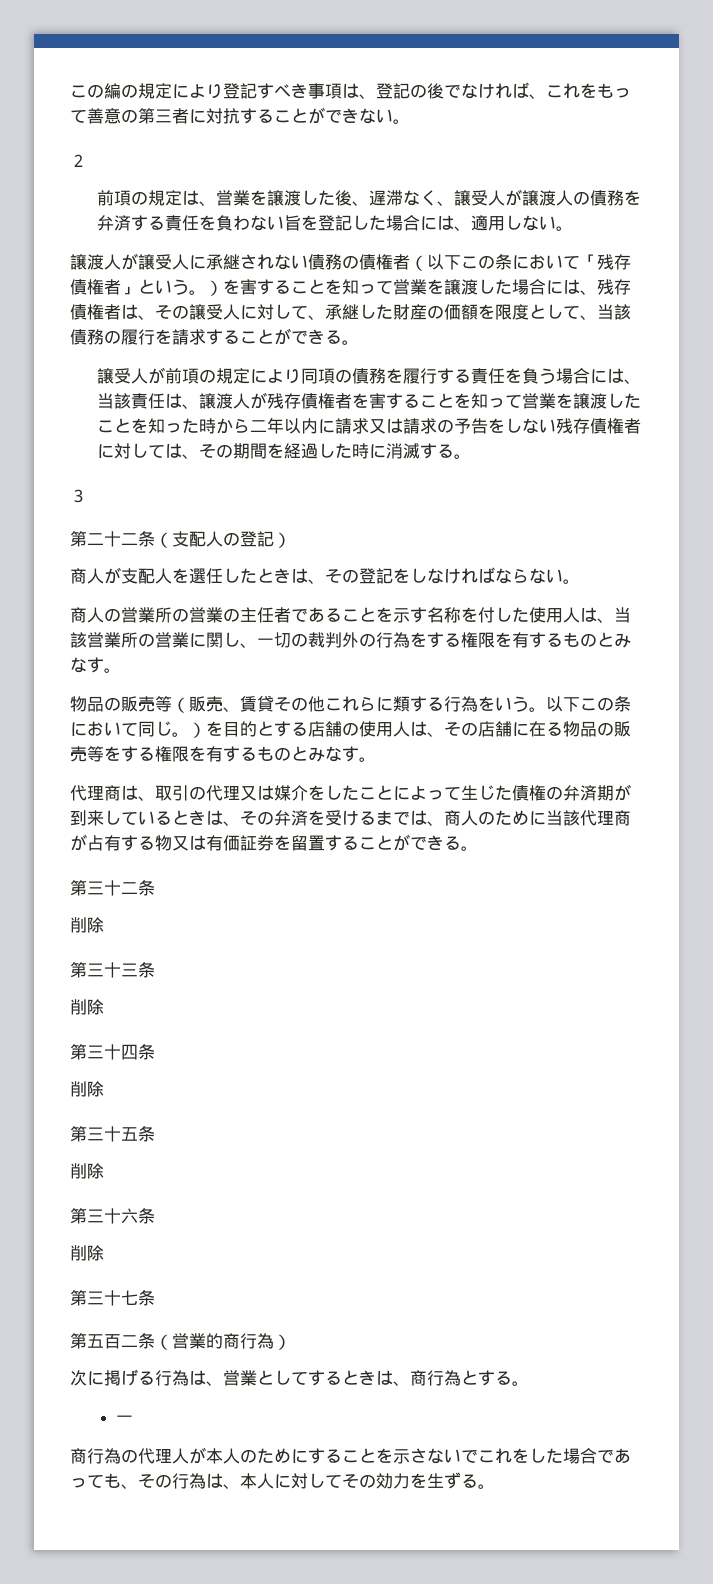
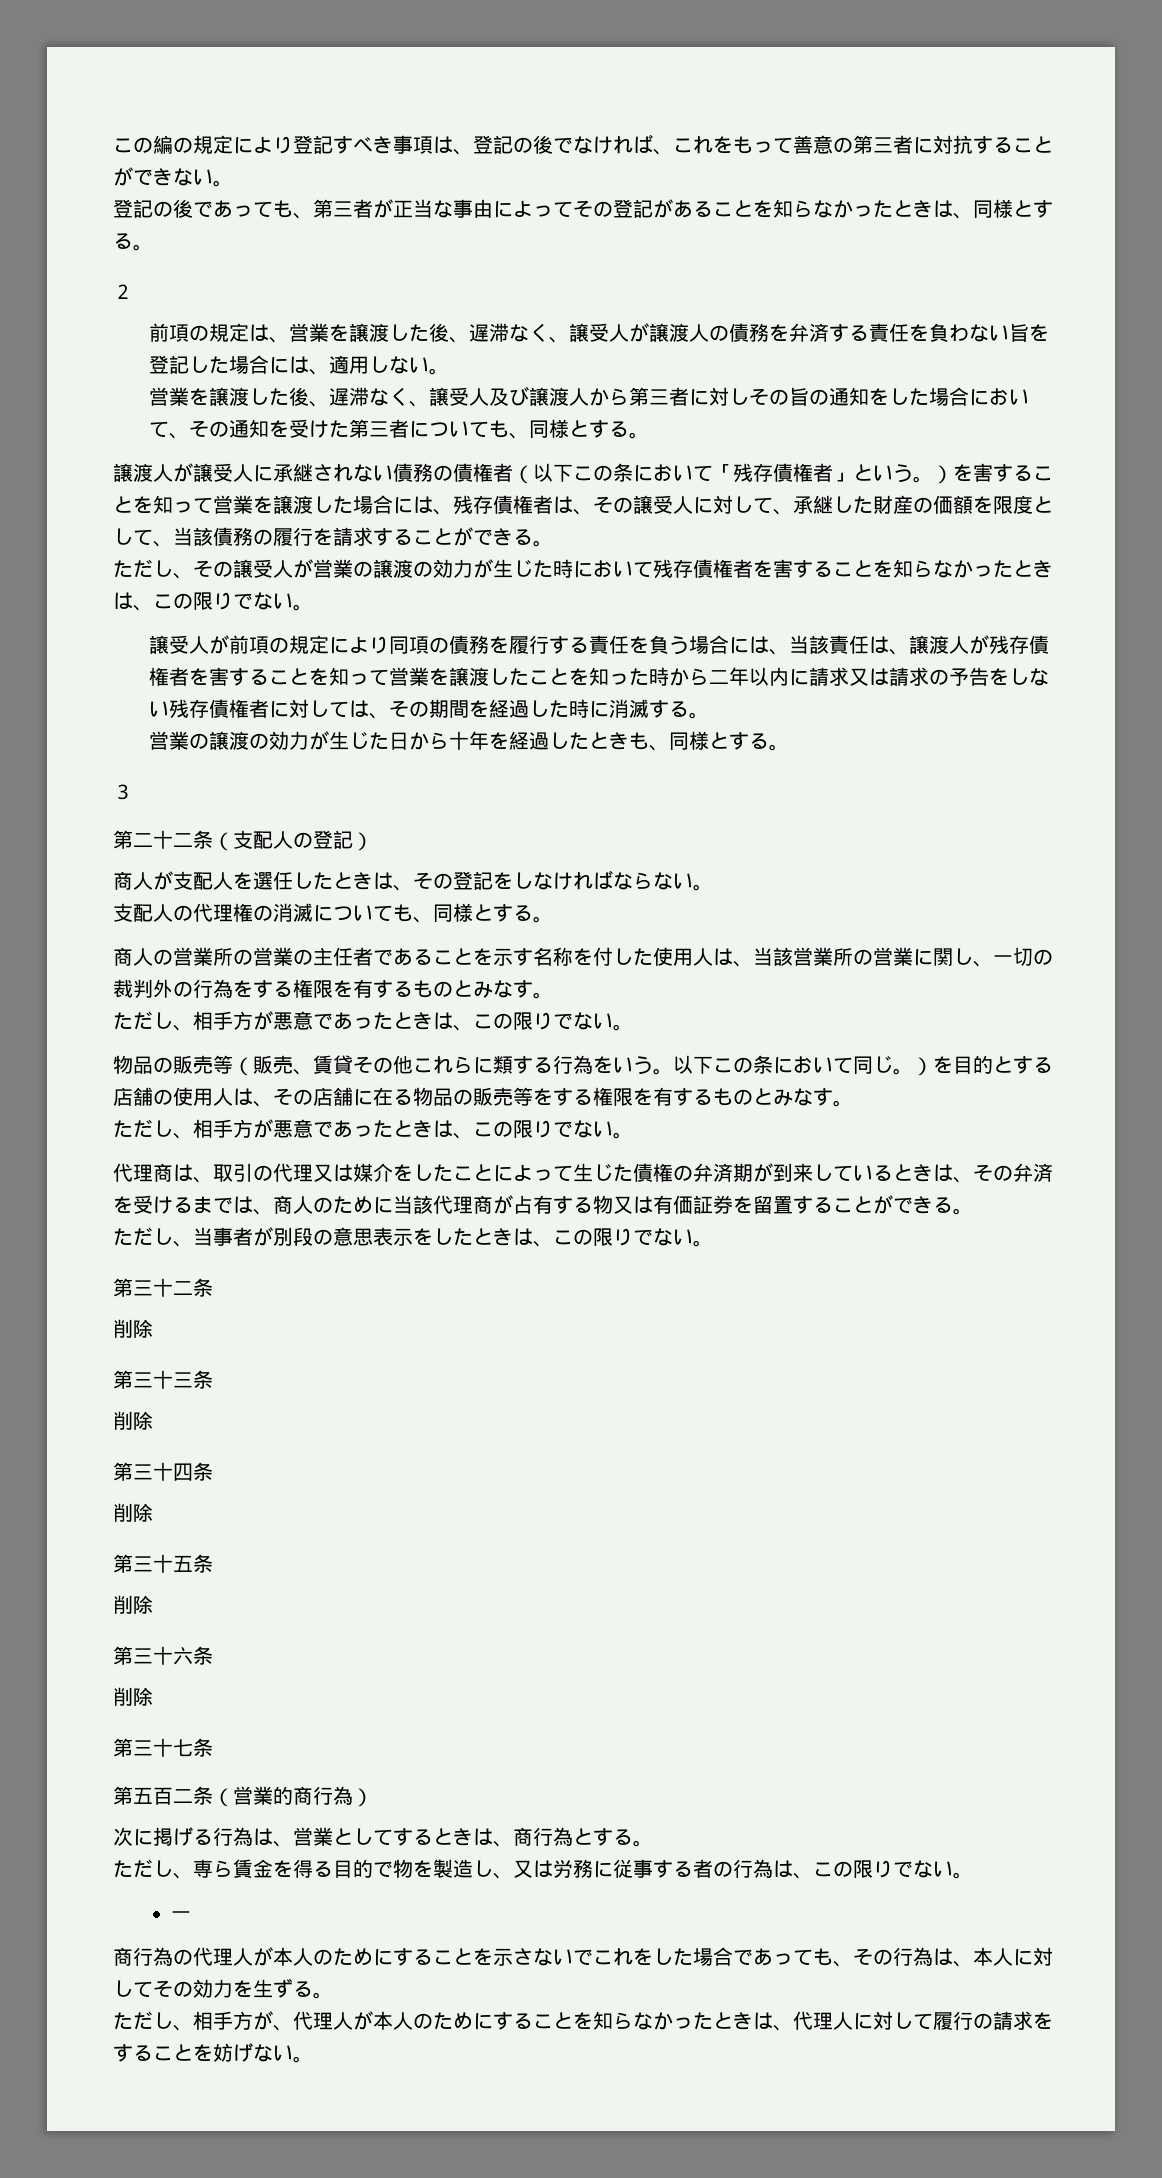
(410, 121) none -> [113,199,1053,219] [113,233,153,251] // 登記の後であっても、第三者が正当な事由によってその登記があることを知らなかったときは、同様とする。
(574, 228) none -> [148,386,1029,407] [148,419,649,439] // 営業を譲渡した後、遅滞なく、譲受人及び譲渡人から第三者に対しその旨の通知をした場合において、その通知を受けた第三者についても、同様とする。
(359, 342) none -> [113,559,1053,579] [113,592,313,611] // ただし、その譲受人が営業の譲渡の効力が生じた時において残存債権者を害することを知らなかったときは、この限りでない。
(472, 456) none -> [148,731,789,751] // 営業の譲渡の効力が生じた日から十年を経過したときも、同様とする。
(580, 581) none -> [113,903,553,923] // 支配人の代理権の消滅についても、同様とする。
(121, 670) none -> [113,1011,633,1031] // ただし、相手方が悪意であったときは、この限りでない。
(376, 759) none -> [113,1119,633,1139] // ただし、相手方が悪意であったときは、この限りでない。
(478, 848) none -> [113,1227,713,1247] // ただし、当事者が別段の意思表示をしたときは、この限りでない。
(529, 1383) none -> [113,1859,973,1879] // ただし、専ら賃金を得る目的で物を製造し、又は労務に従事する者の行為は、この限りでない。
(495, 1486) none -> [113,2011,1053,2031] [113,2043,313,2063] // ただし、相手方が、代理人が本人のためにすることを知らなかったときは、代理人に対して履行の請求をすることを妨げない。

